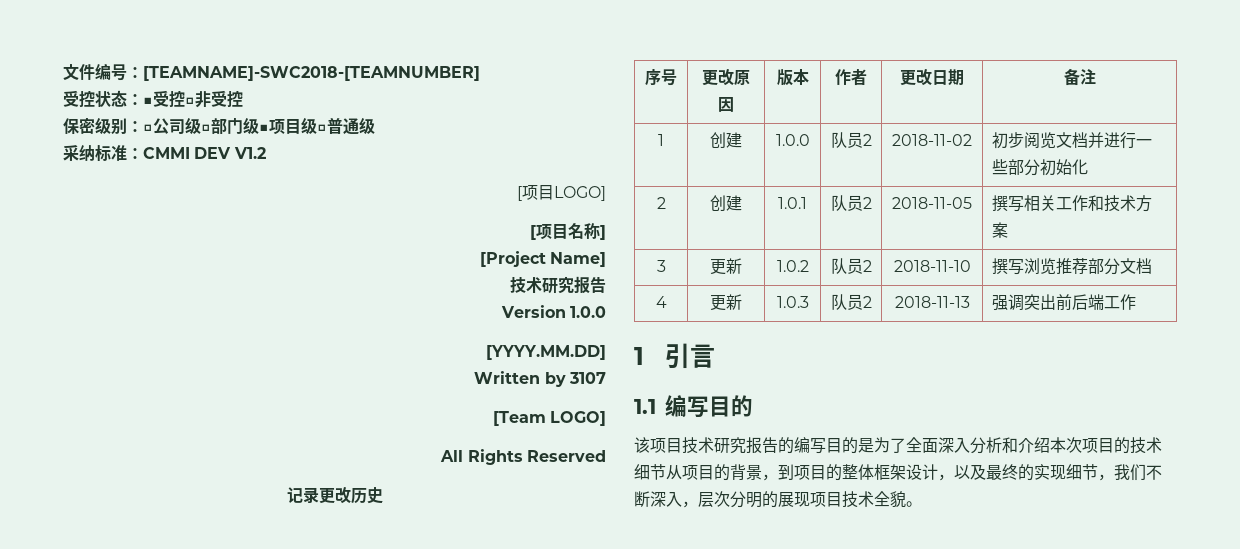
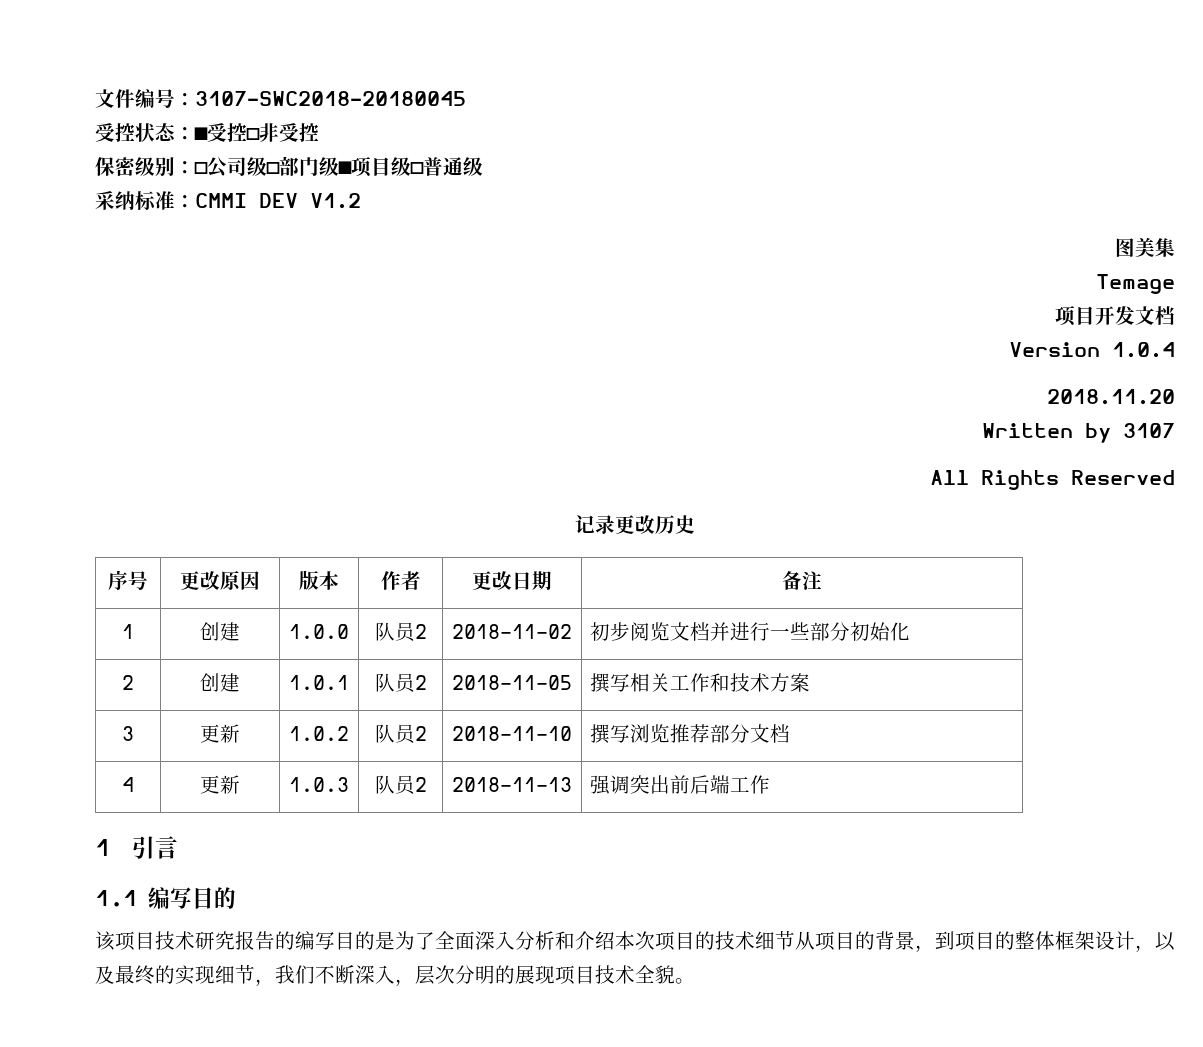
[143,66,480,81] [TEAMNAME]-SWC2018-[TEAMNUMBER] -> [195,91,466,106] 3107-SWC2018-20180045
[517,185,606,201] [530,223,606,240] [479,251,606,267] [510,276,606,294] [项目LOGO] // [项目名称] // [Project Name] // 技术研究报告 -> [1115,237,1175,257] [1096,274,1175,294] [1055,306,1175,326] 图美集 // Temage // 项目开发文档
[570,306,606,318] [486,345,606,360] 1.0.0 // [YYYY.MM.DD] -> [1112,342,1175,358] [1047,389,1175,405] 1.0.4 // 2018.11.20
[492,411,606,426] // [Team LOGO] -> (1175, 430) none

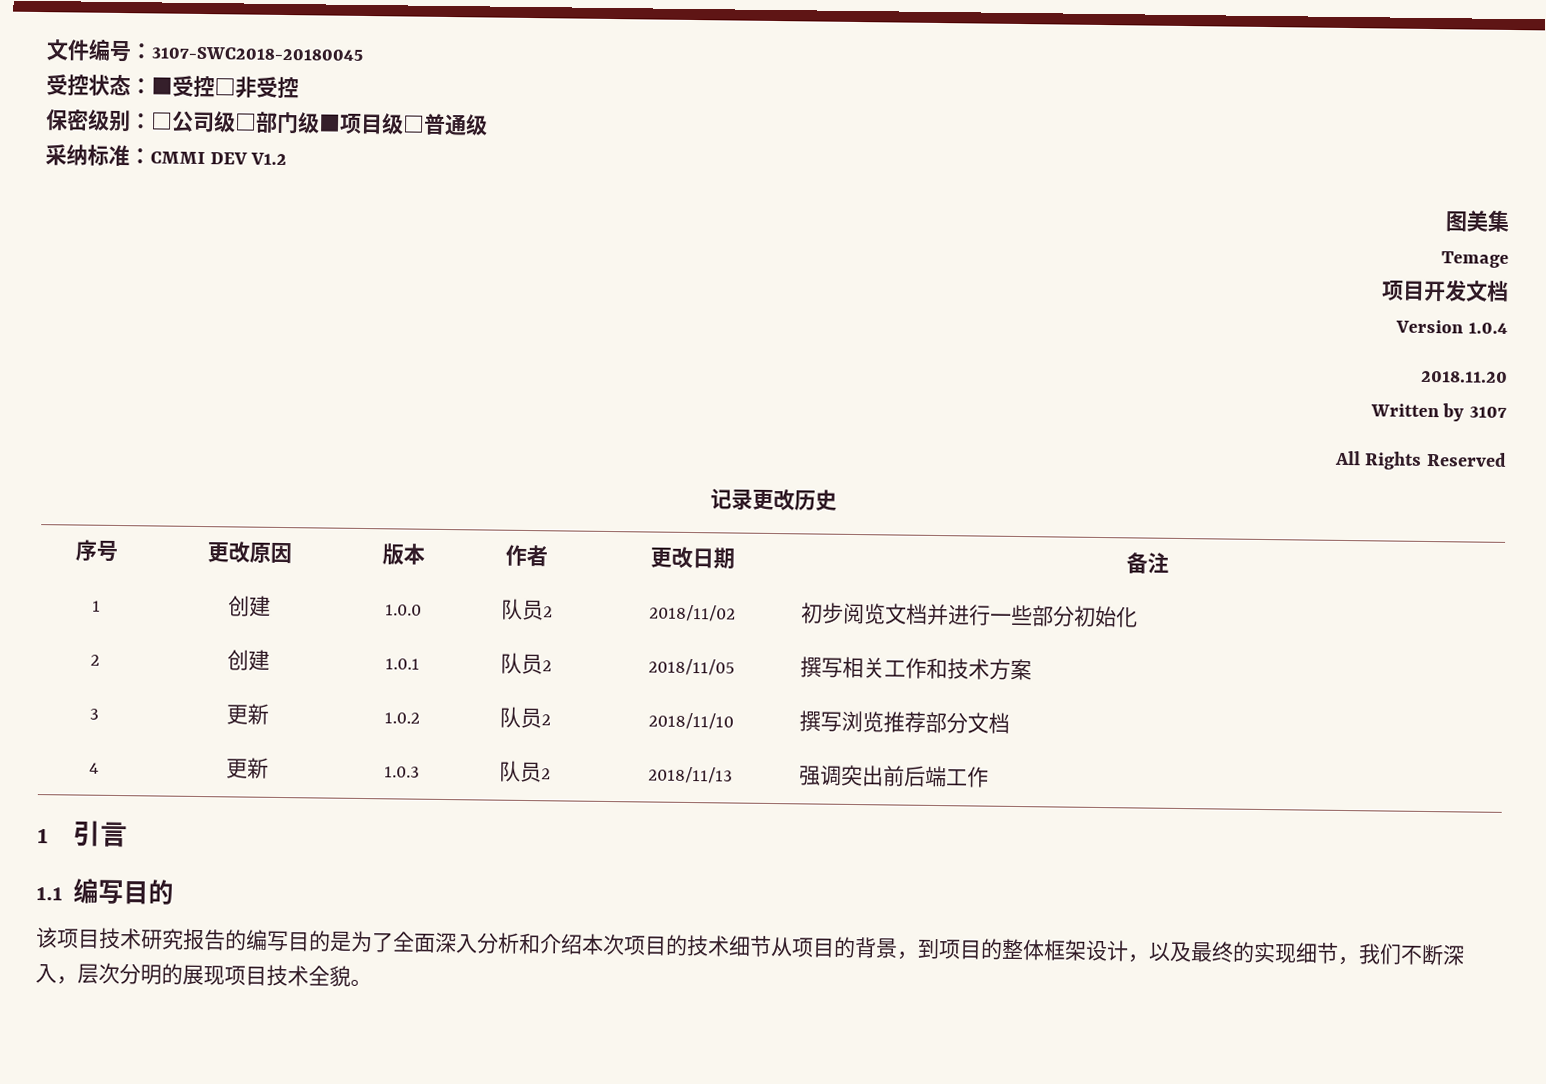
[452,624,572,639] 2018-11-02 -> [649,604,736,622] 2018/11/02
[452,675,572,690] 2018-11-05 -> [648,658,735,676] 2018/11/05
[452,726,572,741] 2018-11-10 -> [647,712,734,730] 2018/11/10
[452,777,572,792] 2018-11-13 -> [648,766,733,784] 2018/11/13

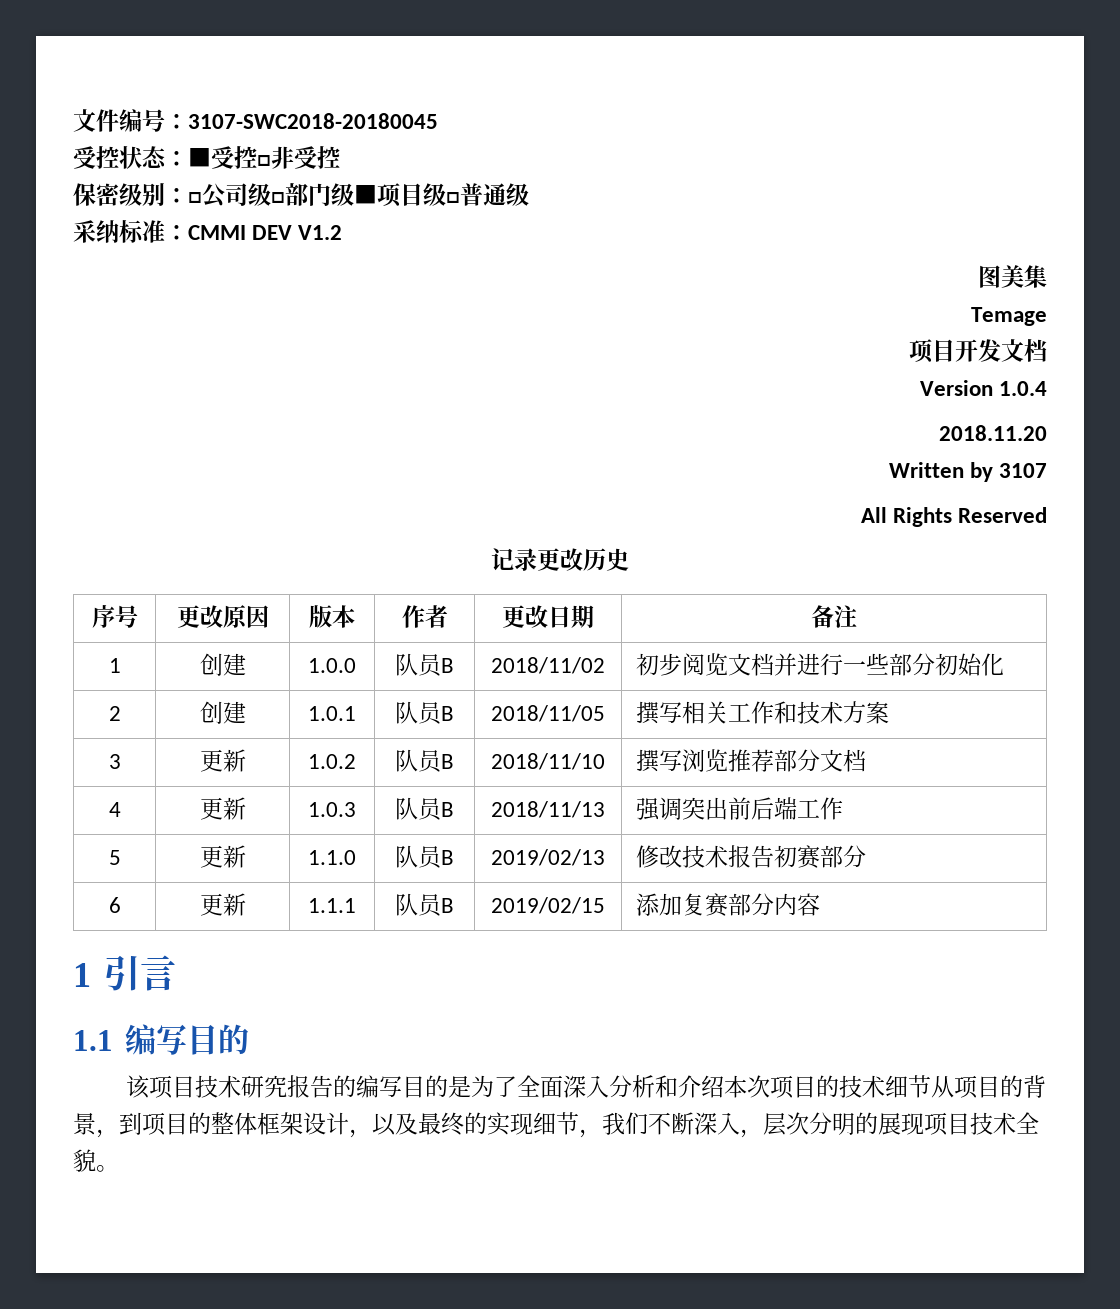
[542,606,553,618] 2 -> [441,658,454,673] B
[541,660,552,672] 2 -> [441,706,454,721] B
[540,714,551,726] 2 -> [441,754,454,769] B
[540,768,551,780] 2 -> [441,802,454,817] B
(990, 777) none -> [108,850,121,865] [199,845,246,868] [308,850,356,865] [395,845,454,869] [491,849,605,866] [636,845,867,869] [108,897,121,913] [199,893,246,916] [308,898,356,913] [395,893,454,917] [491,897,605,914] [636,893,821,917] // 5 | 更新 | 1.1.0 | 队员B | 2019/02/13 | 修改技术报告初赛部分 // 6 | 更新 | 1.1.1 | 队员B | 2019/02/15 | 添加复赛部分内容

